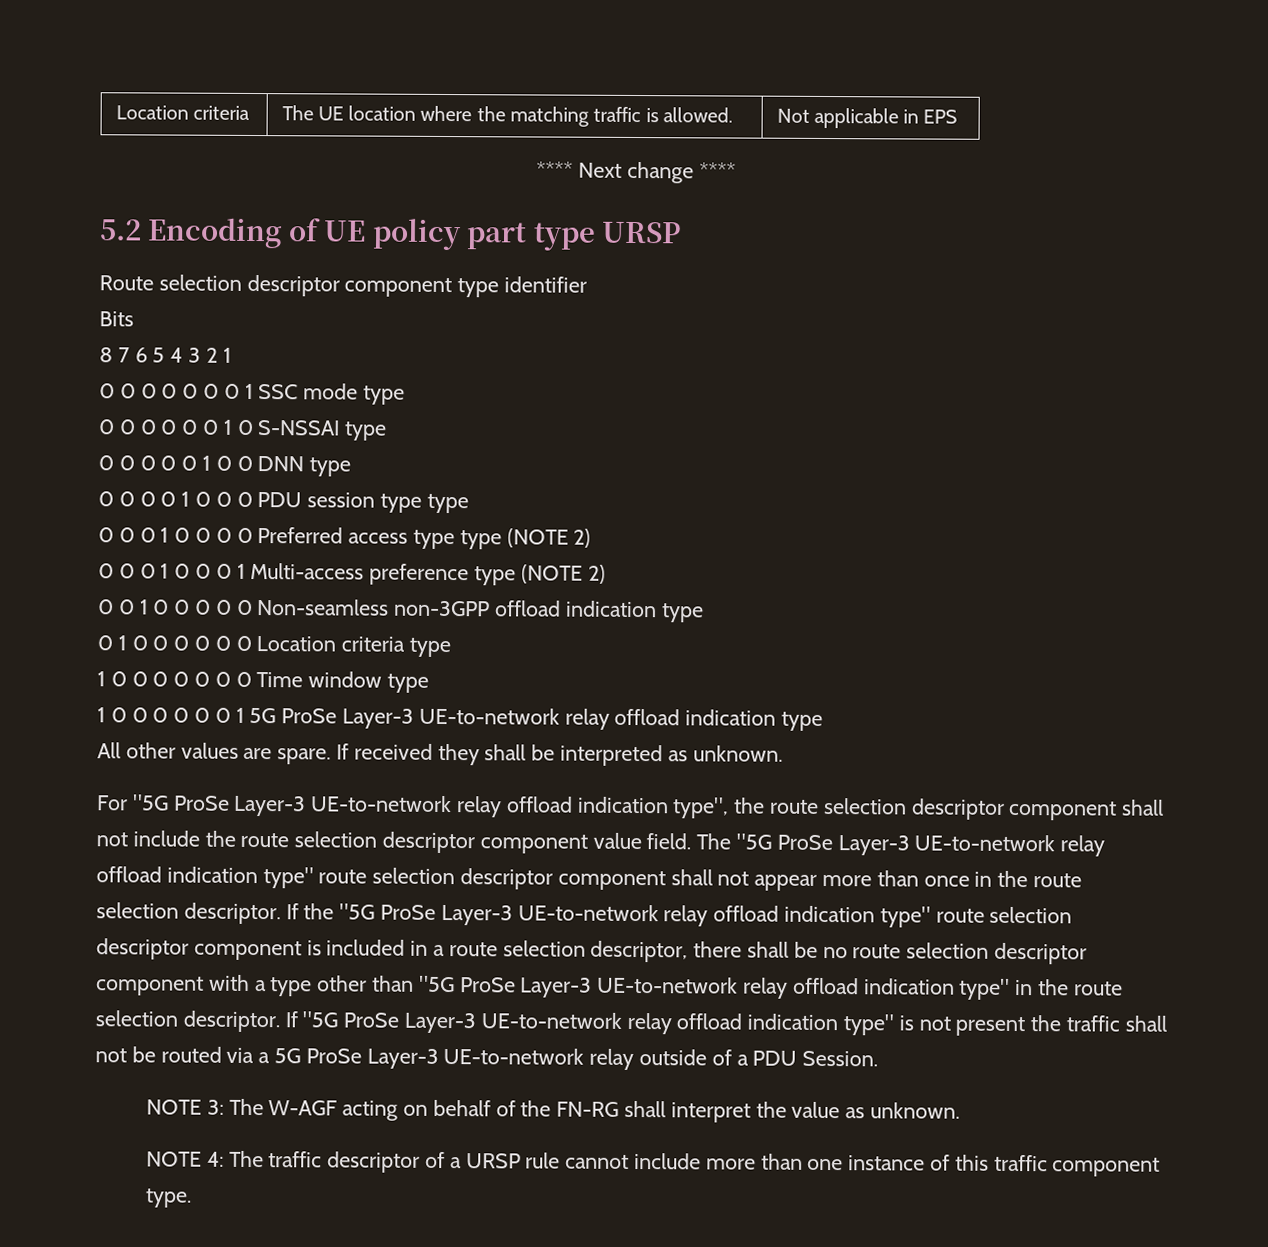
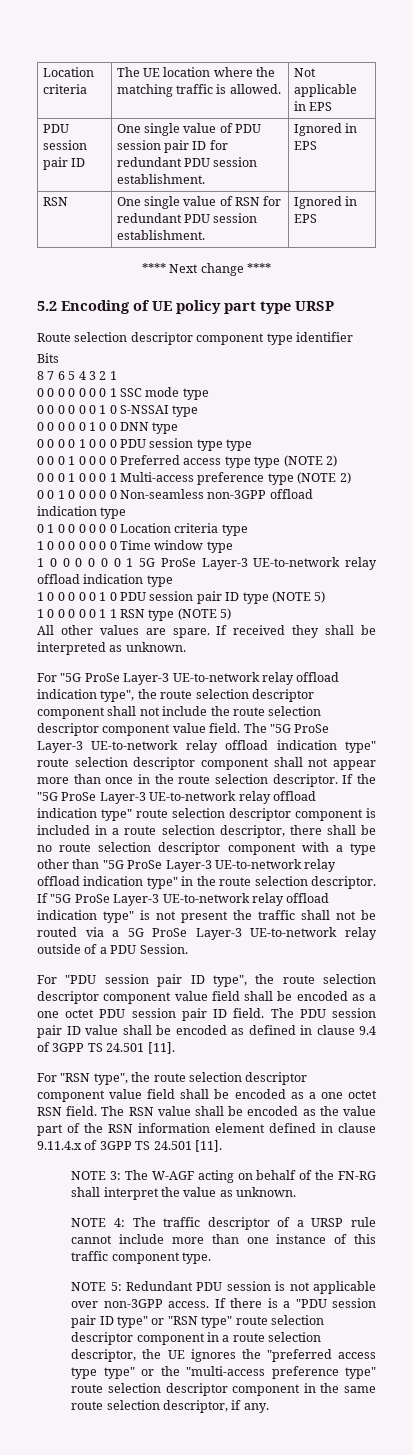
(958, 116) none -> [42,124,69,133] [42,140,87,150] [42,157,85,170] [116,123,262,136] [116,140,228,153] [116,157,258,167] [116,174,205,184] [293,123,357,136] [293,141,317,150] [42,197,68,206] [116,196,282,209] [116,213,258,223] [116,230,205,240] [293,196,357,209] [293,214,317,223] // PDU session pair ID | One single value of PDU session pair ID for redundant PDU session establishment. | Ignored in EPS // RSN | One single value of RSN for redundant PDU session establishment. | Ignored in EPS
(824, 721) none -> [37,591,326,604] [37,608,232,621] // 1 0 0 0 0 0 1 0 PDU session pair ID type (NOTE 5) // 1 0 0 0 0 0 1 1 RSN type (NOTE 5)
(879, 1058) none -> [37,974,376,987] [37,991,376,1004] [37,1008,377,1021] [37,1025,376,1038] [37,1042,175,1054] [37,1072,308,1085] [37,1089,377,1102] [37,1106,376,1116] [37,1123,376,1136] [37,1140,222,1152] // For "PDU session pair ID type", the route selection descriptor component value field shall be encoded as a one octet PDU session pair ID field. The PDU session pair ID value shall be encoded as defined in clause 9.4 of 3GPP TS 24.501 [11]. // For "RSN type", the route selection descriptor component value field shall be encoded as a one octet RSN field. The RSN value shall be encoded as the value part of the RSN information element defined in clause 9.11.4.x of 3GPP TS 24.501 [11].
(192, 1198) none -> [71,1281,376,1294] [71,1298,376,1308] [71,1315,324,1328] [71,1332,322,1345] [71,1349,376,1362] [71,1366,376,1379] [71,1383,376,1396] [71,1400,269,1413] // NOTE 5: Redundant PDU session is not applicable over non-3GPP access. If there is a "PDU session pair ID type" or "RSN type" route selection descriptor component in a route selection descriptor, the UE ignores the "preferred access type type" or the "multi-access preference type" route selection descriptor component in the same route selection descriptor, if any.

